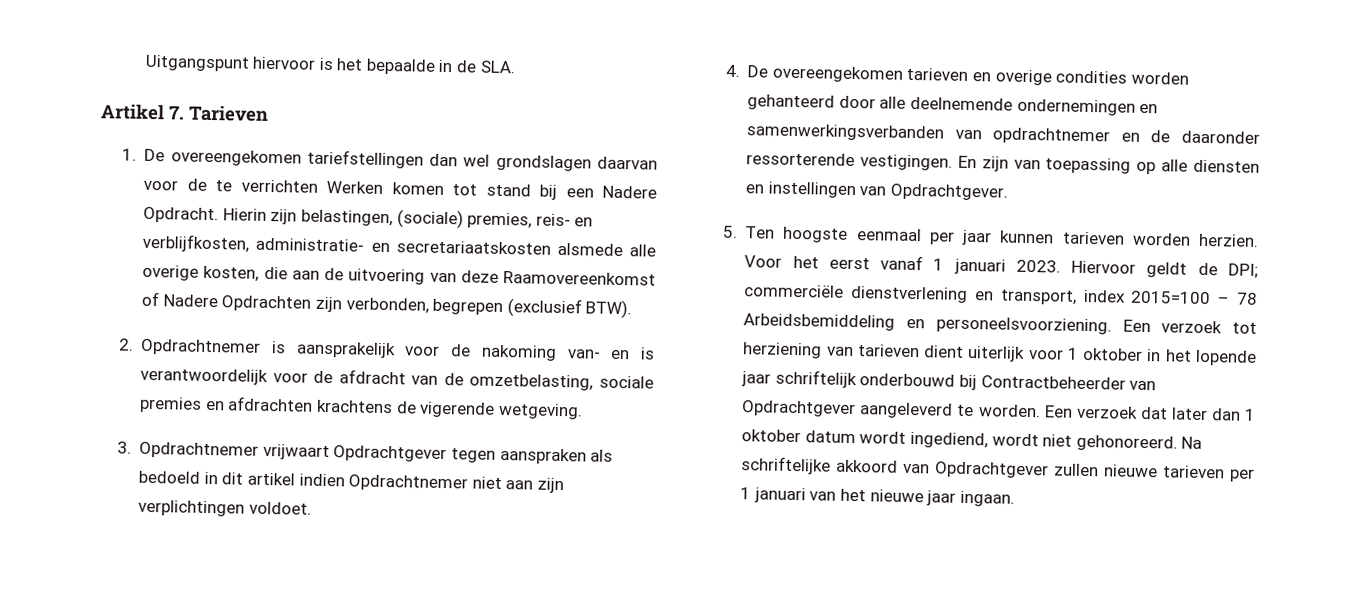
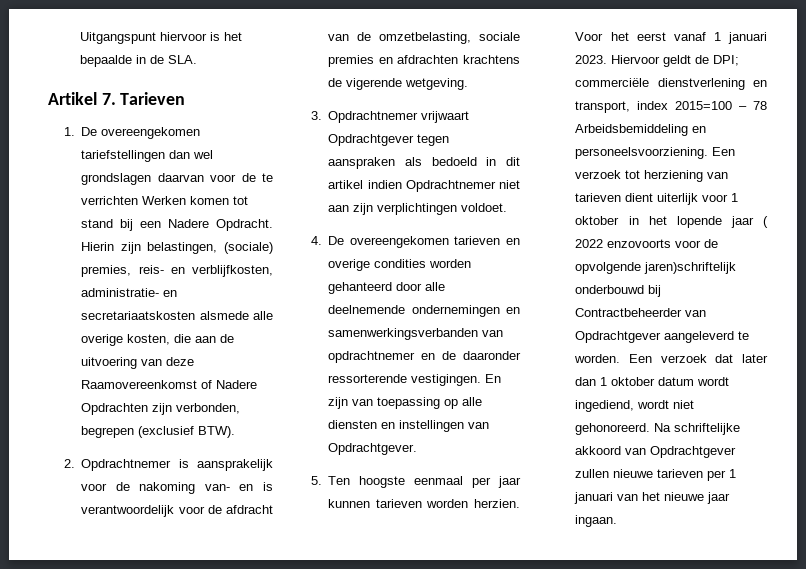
[774,369,857,389] schriftelijk -> [763,216,768,228] [575,239,719,248] [575,262,737,274] ( 2022 enzovoorts voor de opvolgende jaren)schriftelijk

